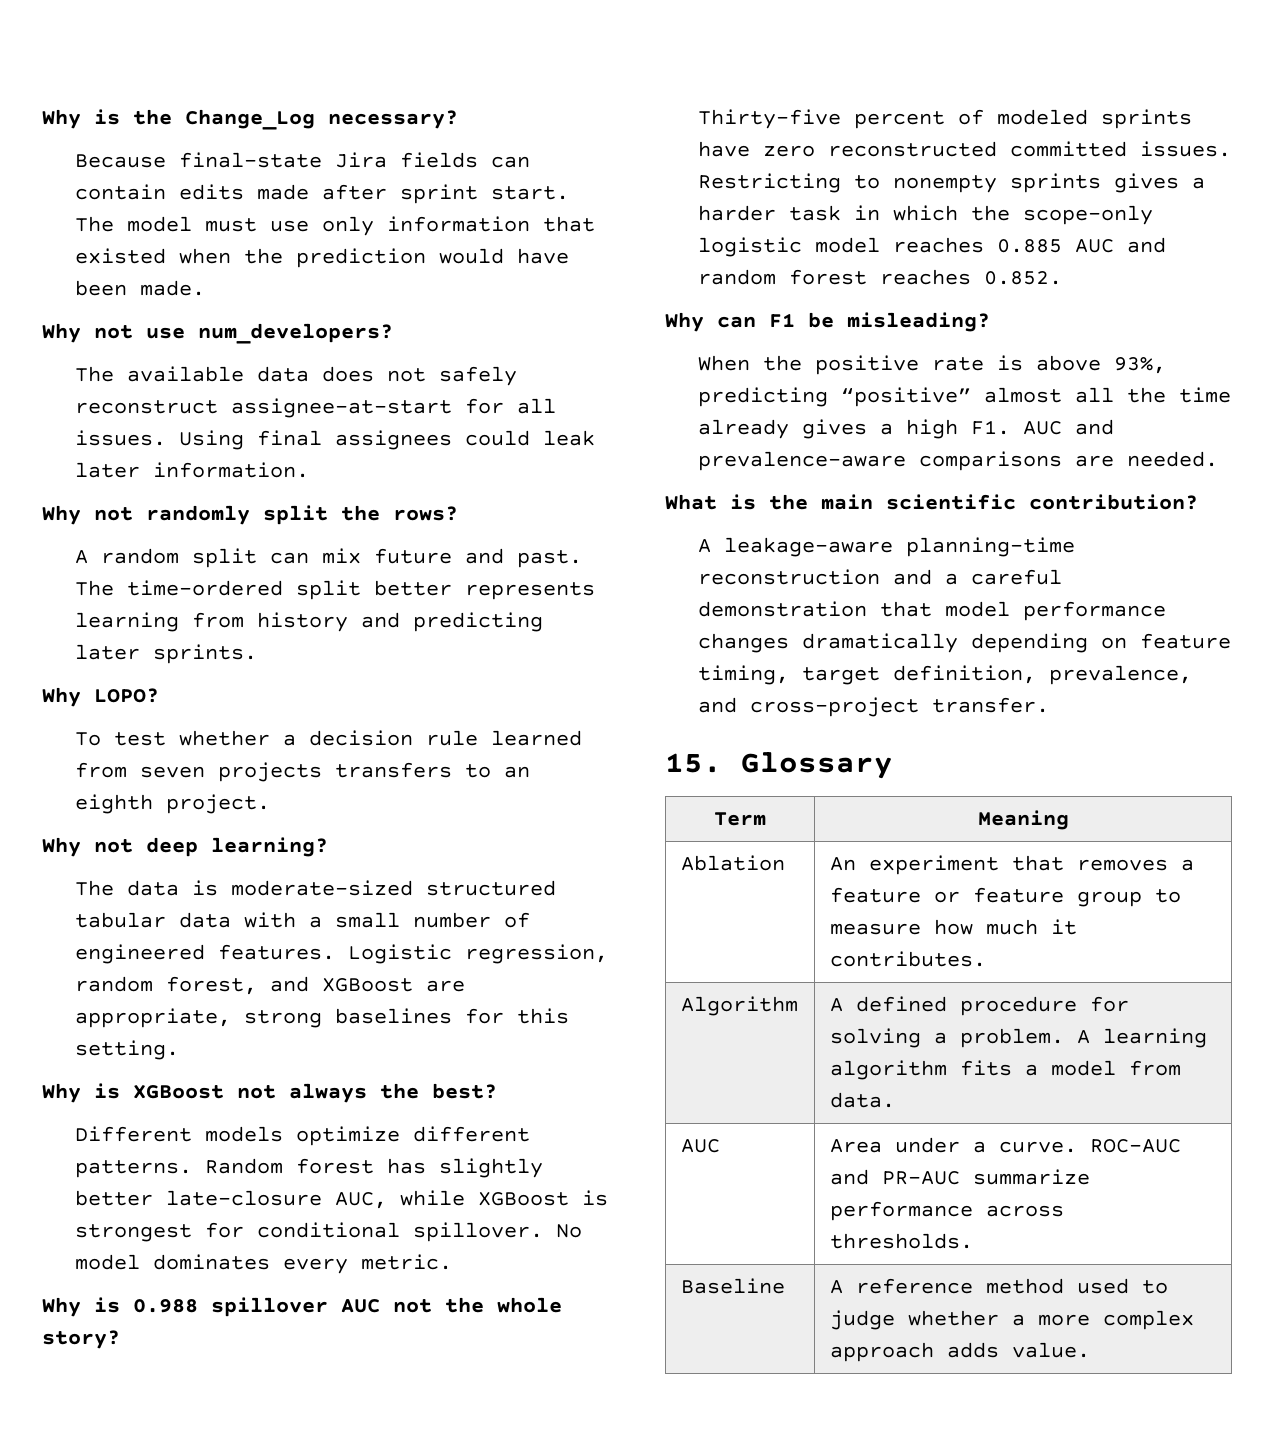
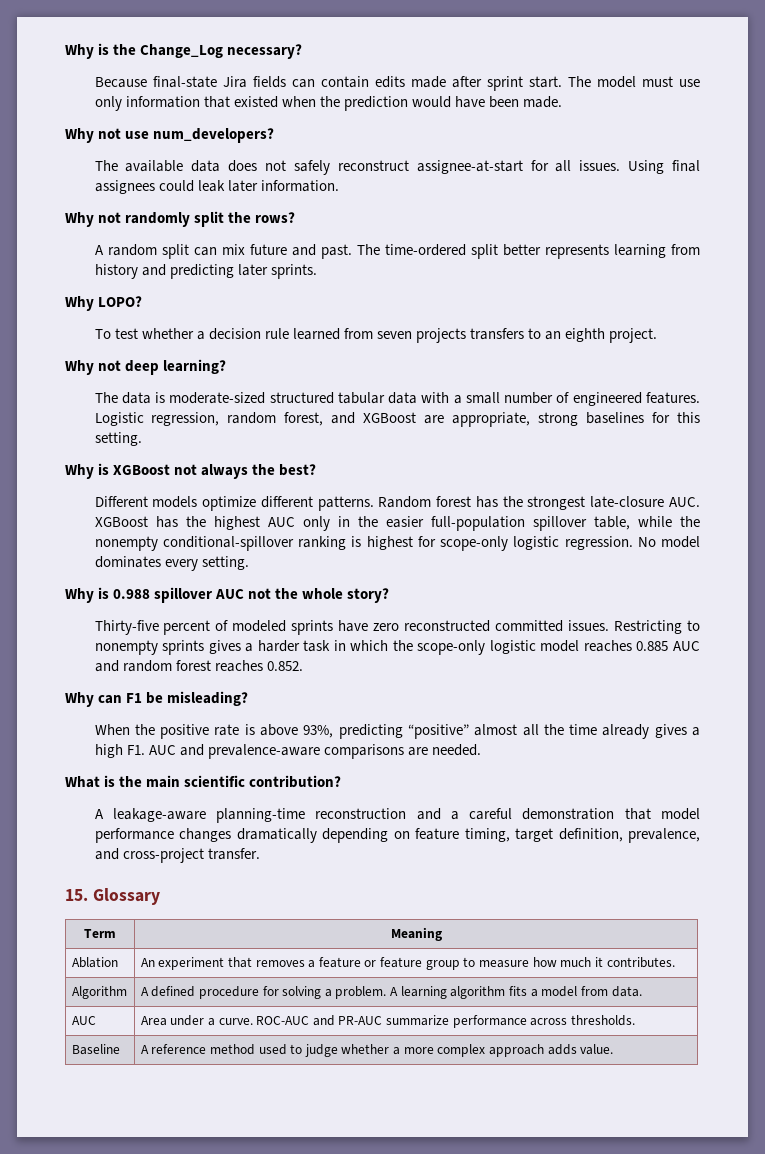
[439,1158,544,1178] [75,1190,609,1209] [75,1222,544,1242] slightly better late-closure AUC, while XGBoost is strongest for conditional spillover. -> [502,496,700,510] [94,516,701,531] [94,536,633,551] the strongest late-closure AUC. XGBoost has the highest AUC only in the easier full-population spillover table, while the nonempty conditional-spillover ranking is highest for scope-only logistic regression.
[361,1254,453,1270] metric. -> [201,556,249,570] setting.

